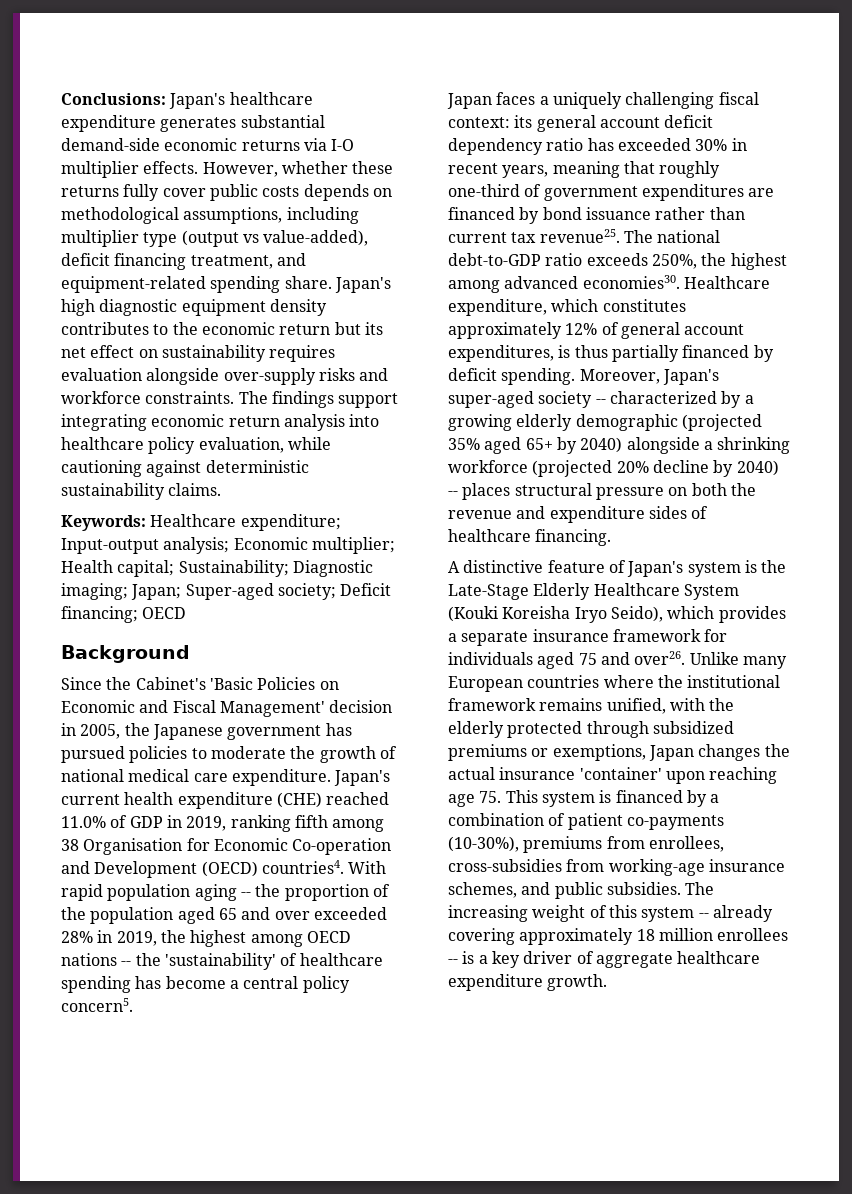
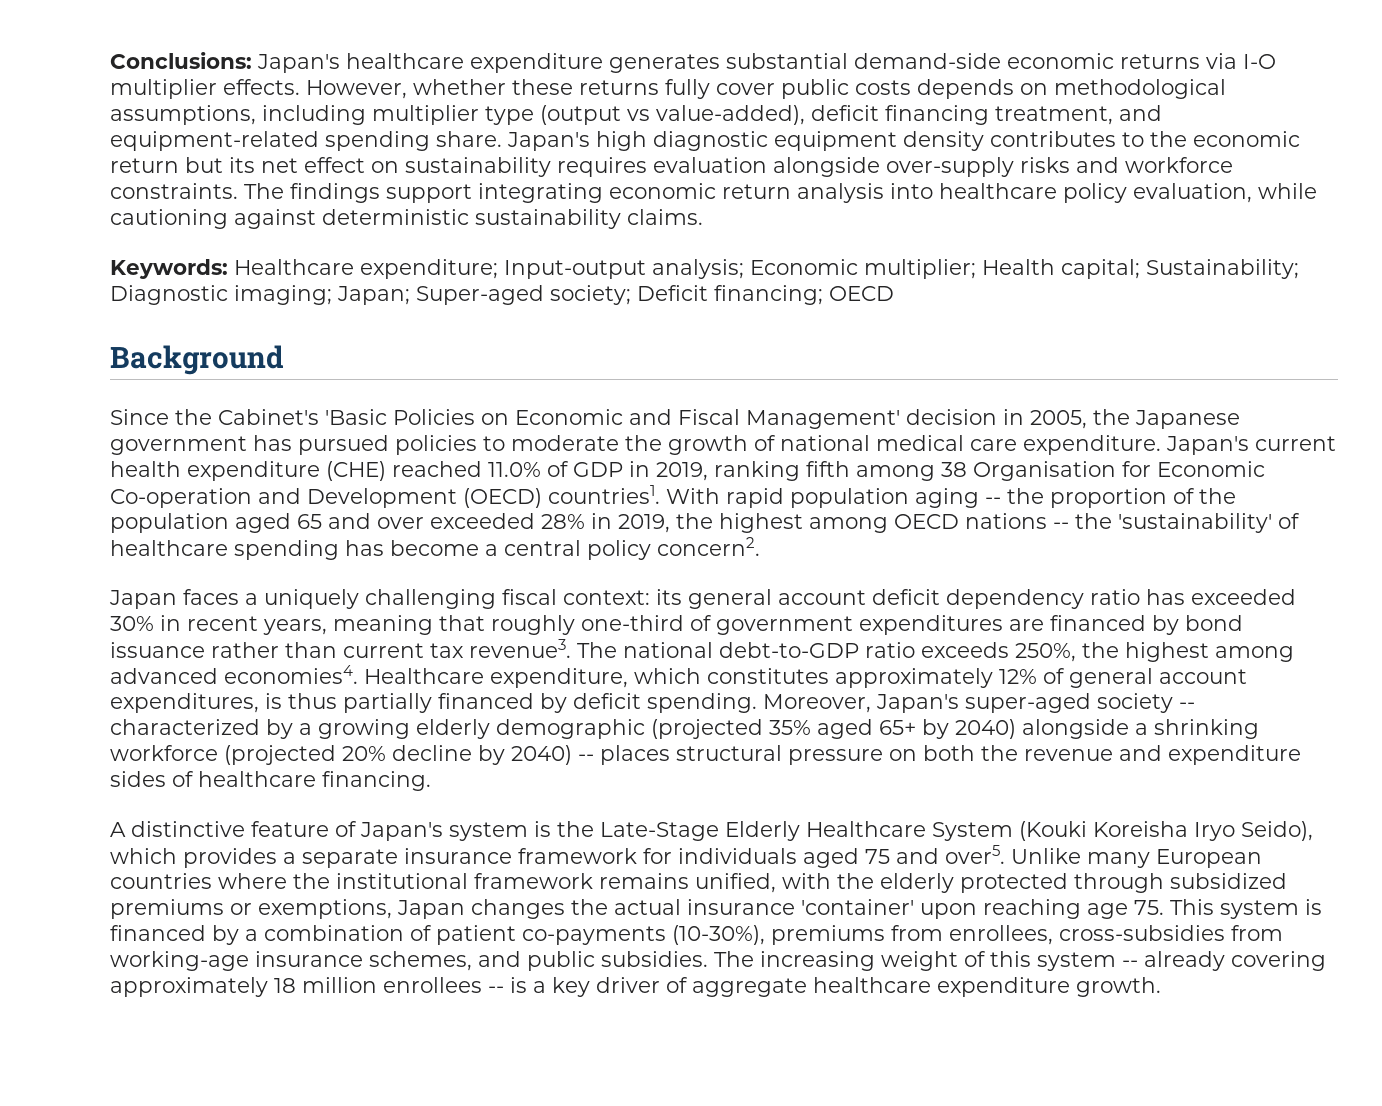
[261,860,344,874] countries4. -> [548,485,660,504] countries1.
[61,998,133,1012] concern5. -> [657,537,760,556] concern2.
[539,229,620,243] revenue25. -> [469,639,571,658] revenue3.
[582,275,680,289] economies30. -> [224,665,358,684] economies4.
[634,651,686,665] over26. -> [945,845,1005,864] over5.

